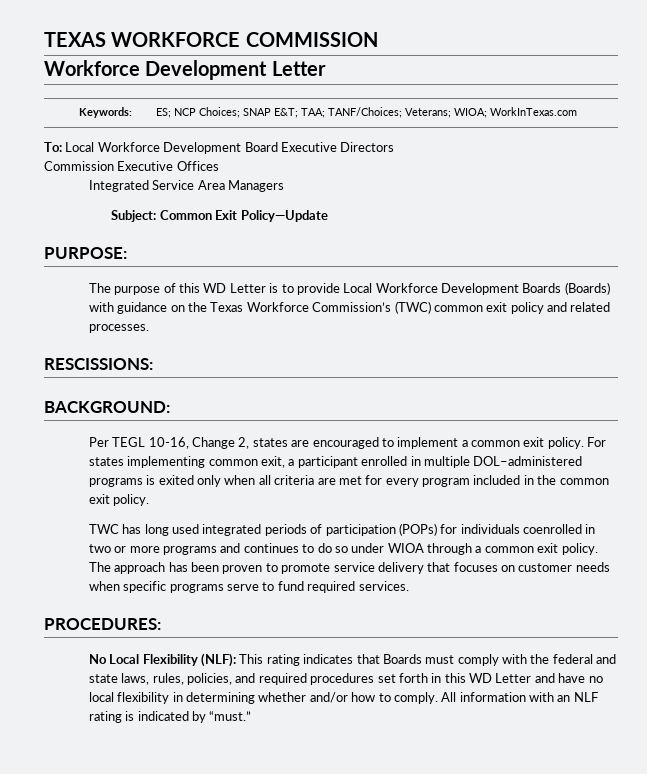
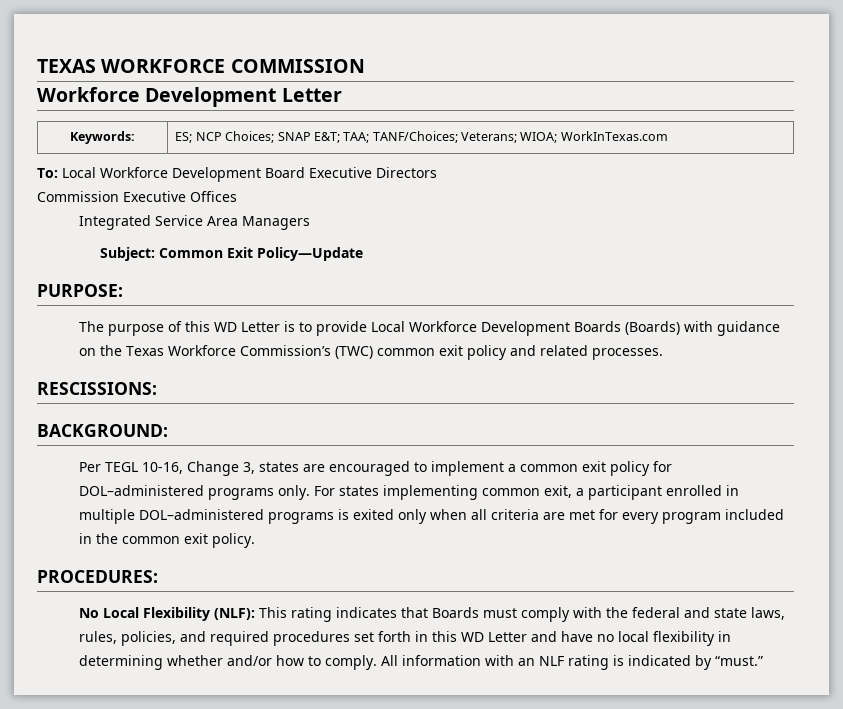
[238,437,250,449] 2, -> [242,462,255,474] 3,
[547,437,584,449] policy. -> [609,461,672,476] [78,485,310,500] policy for DOL–administered programs only.
[88,523,596,536] [88,543,598,555] [88,562,610,574] [88,581,409,593] // TWC has long used integrated periods of participation (POPs) for individuals coenrolled in two or more programs and continues to do so under WIOA through a common exit policy. The approach has been proven to promote service delivery that focuses on customer needs when specific programs serve to fund required services. -> (255, 540) none

